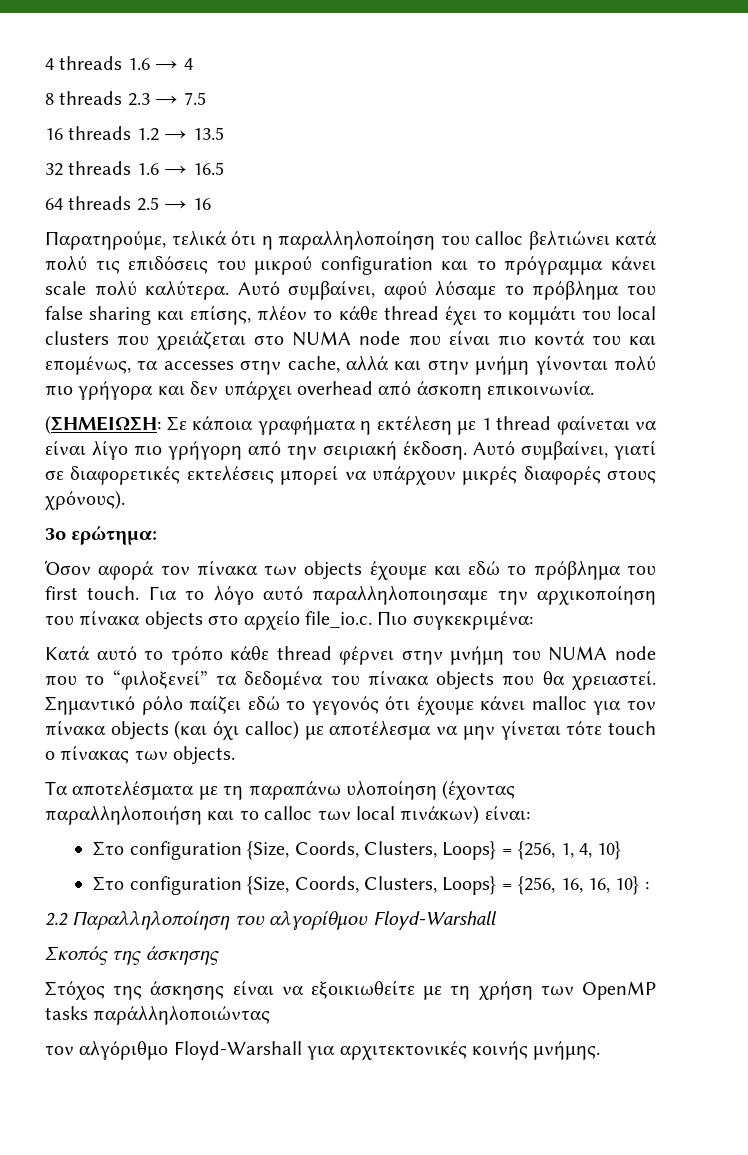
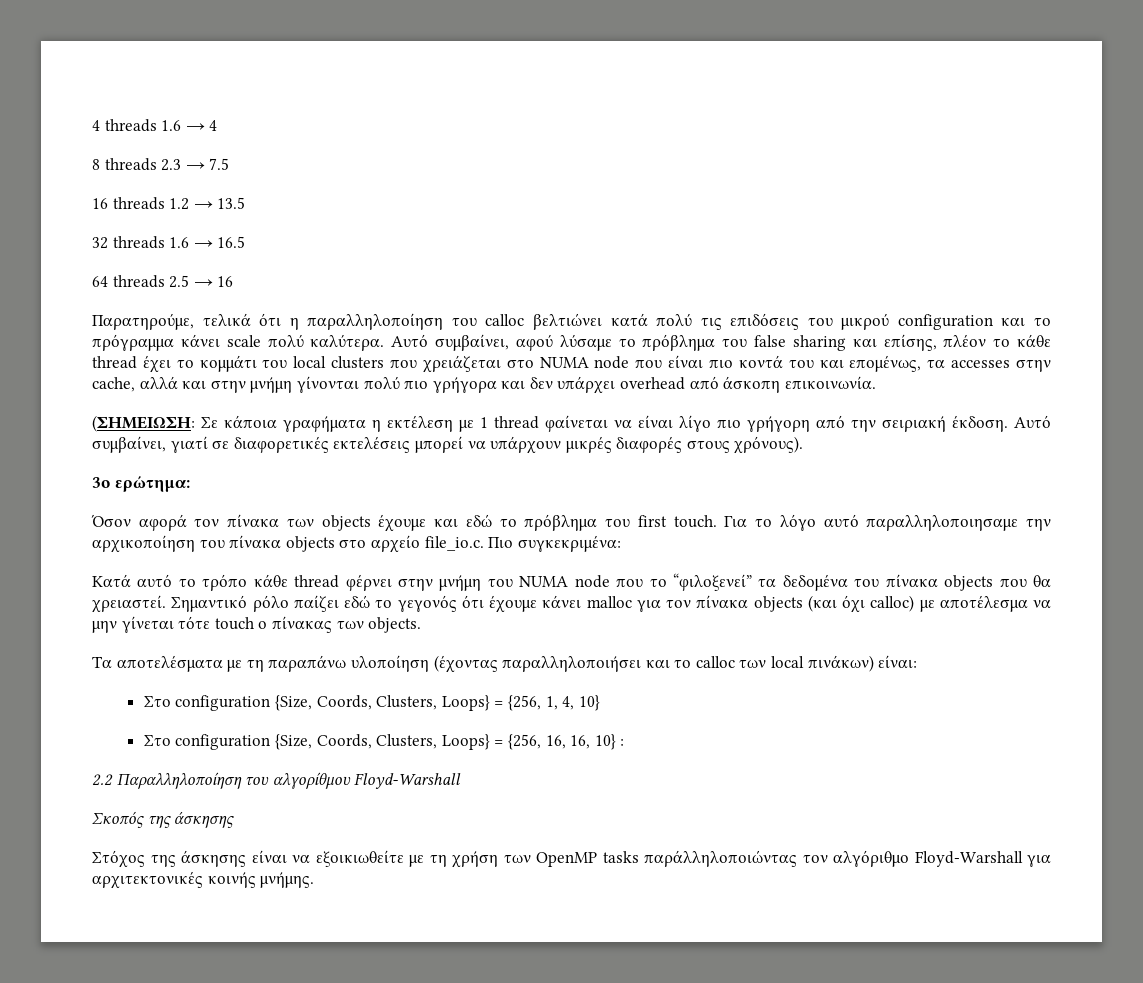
[45,805,202,825] παραλληλοποιήση -> [502,656,642,672] παραλληλοποιήσει
(271, 1015) // -> (797, 858) none

